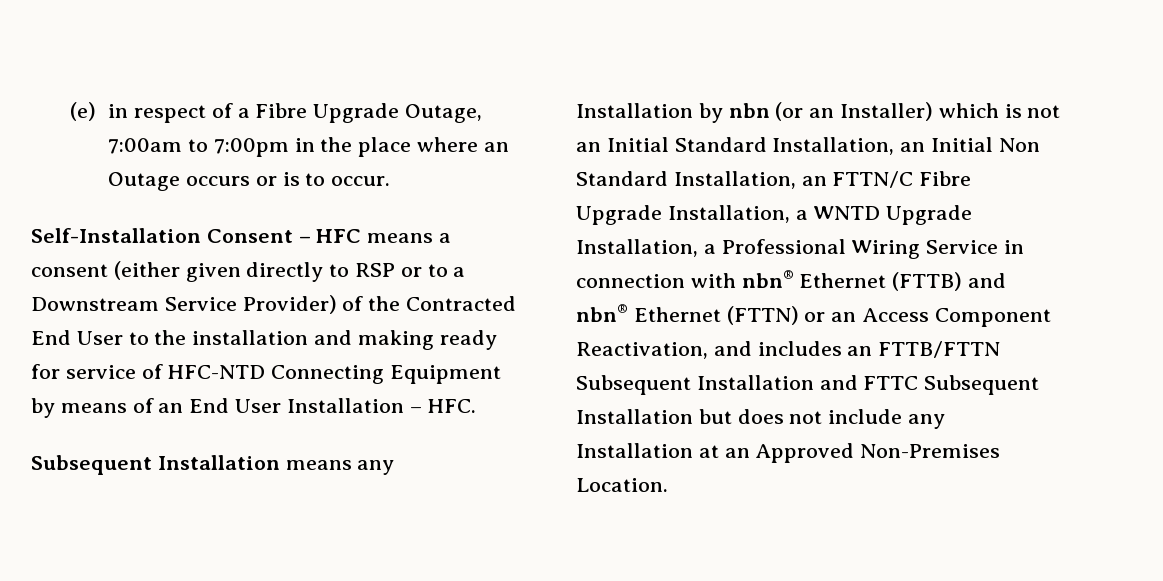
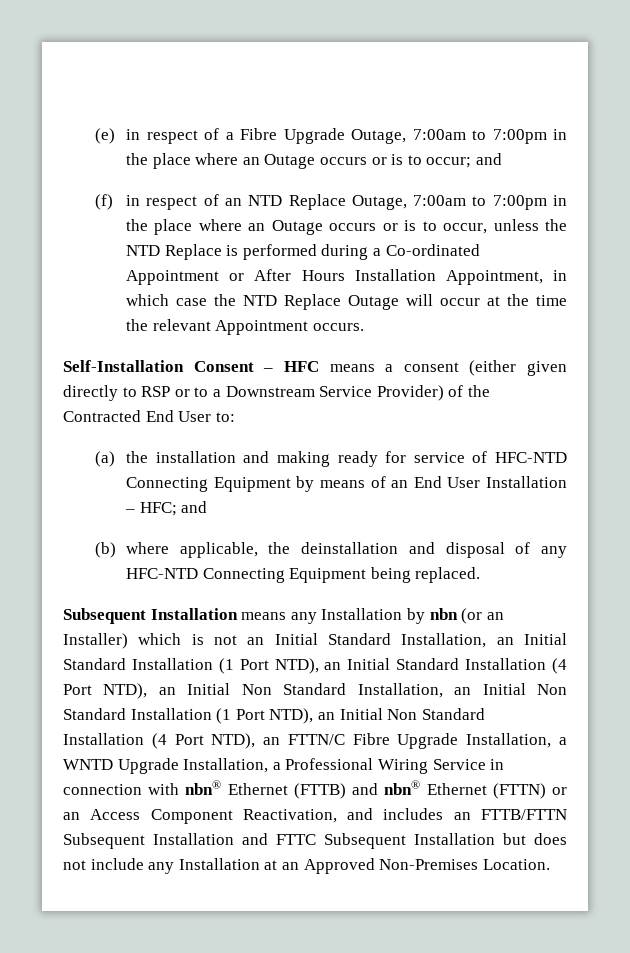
[331,176,391,186] occur. -> [426,153,502,168] [94,194,568,210] [126,219,568,235] [126,244,480,260] [126,269,567,285] [126,294,567,310] [126,319,364,335] occur; and // (f) in respect of an NTD Replace Outage, 7:00am to 7:00pm in the place where an Outage occurs or is to occur, unless the NTD Replace is performed during a Co-ordinated Appointment or After Hours Installation Appointment, in which case the NTD Replace Outage will occur at the time the relevant Appointment occurs.
[128,332,149,345] to -> [215,412,235,422] [94,451,115,467] to: // (a)
[427,399,477,413] HFC. -> [139,501,208,516] [94,542,568,558] [126,567,481,583] HFC; and // (b) where applicable, the deinstallation and disposal of any HFC-NTD Connecting Equipment being replaced.
[998,138,1040,152] [576,171,796,189] Non Standard Installation, -> [63,658,568,674] [63,683,567,699] [63,708,485,724] [63,733,256,749] Standard Installation (1 Port NTD), an Initial Standard Installation (4 Port NTD), an Initial Non Standard Installation, an Initial Non Standard Installation (1 Port NTD), an Initial Non Standard Installation (4 Port NTD),

